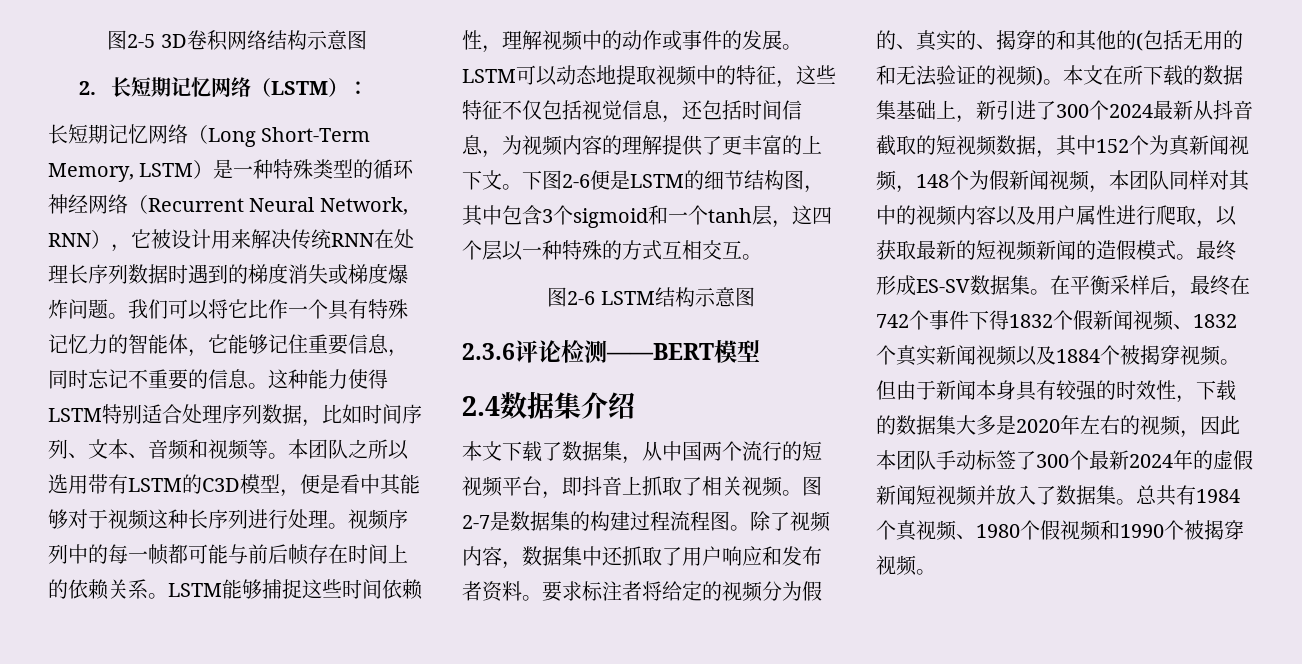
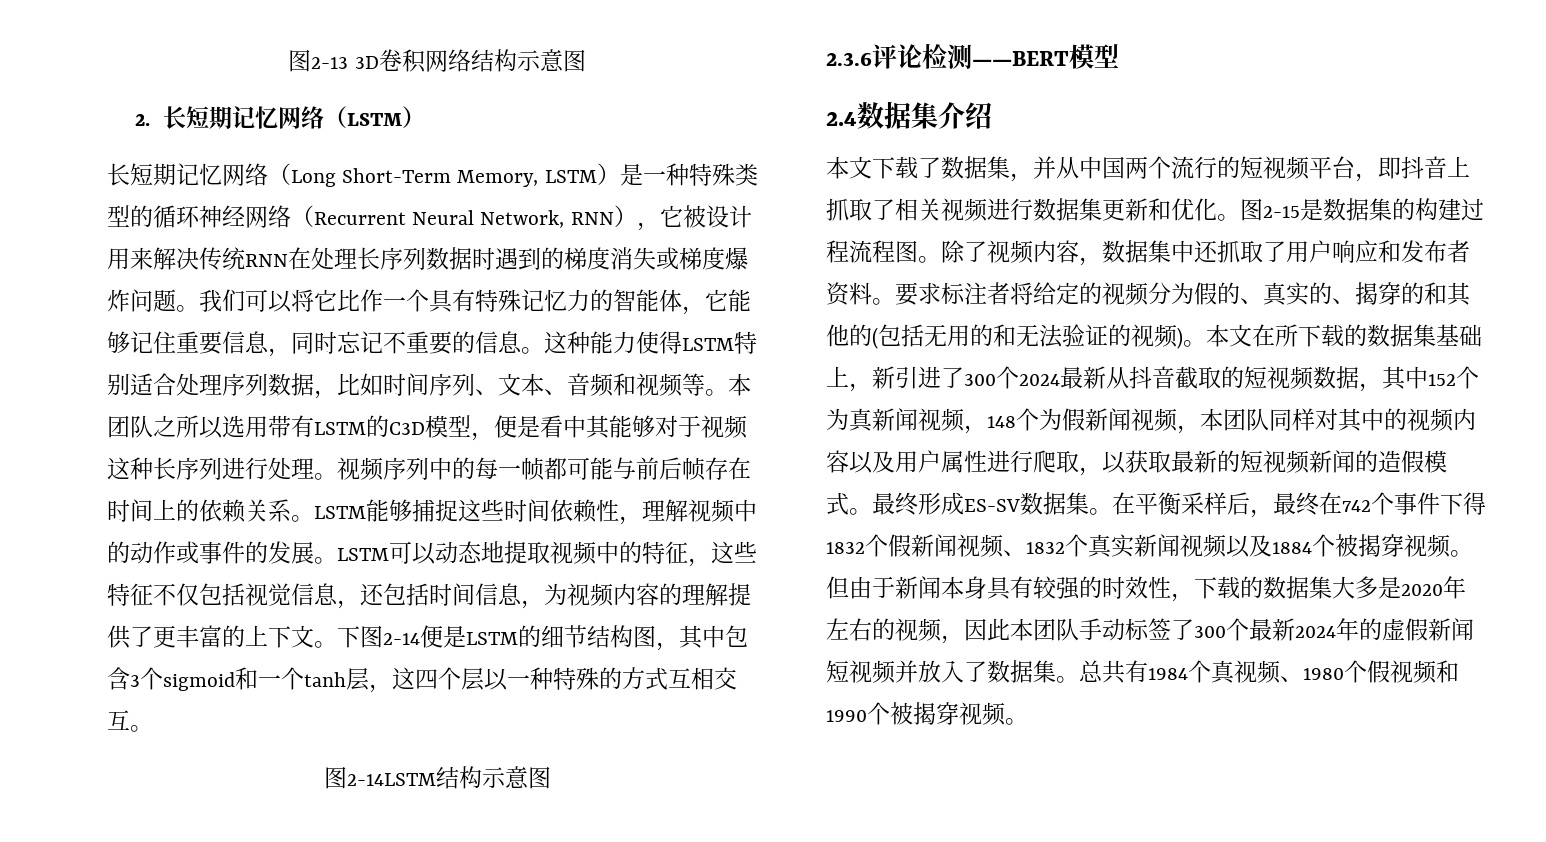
[107,30,156,50] 图2-5 -> [288,49,349,72] 图2-13
[347,81,368,95] ： -> (425, 117) none
[562,174,590,188] 2-6 -> [383,633,420,645] 2-14
[567,291,655,305] 2-6 LSTM -> [346,773,436,786] 2-14LSTM
(642, 460) none -> [1033,156,1056,179] 并
[782,476,822,496] [462,515,490,529] 。图2-7 -> [987,198,1300,221] 进行数据集更新和优化。图2-15

